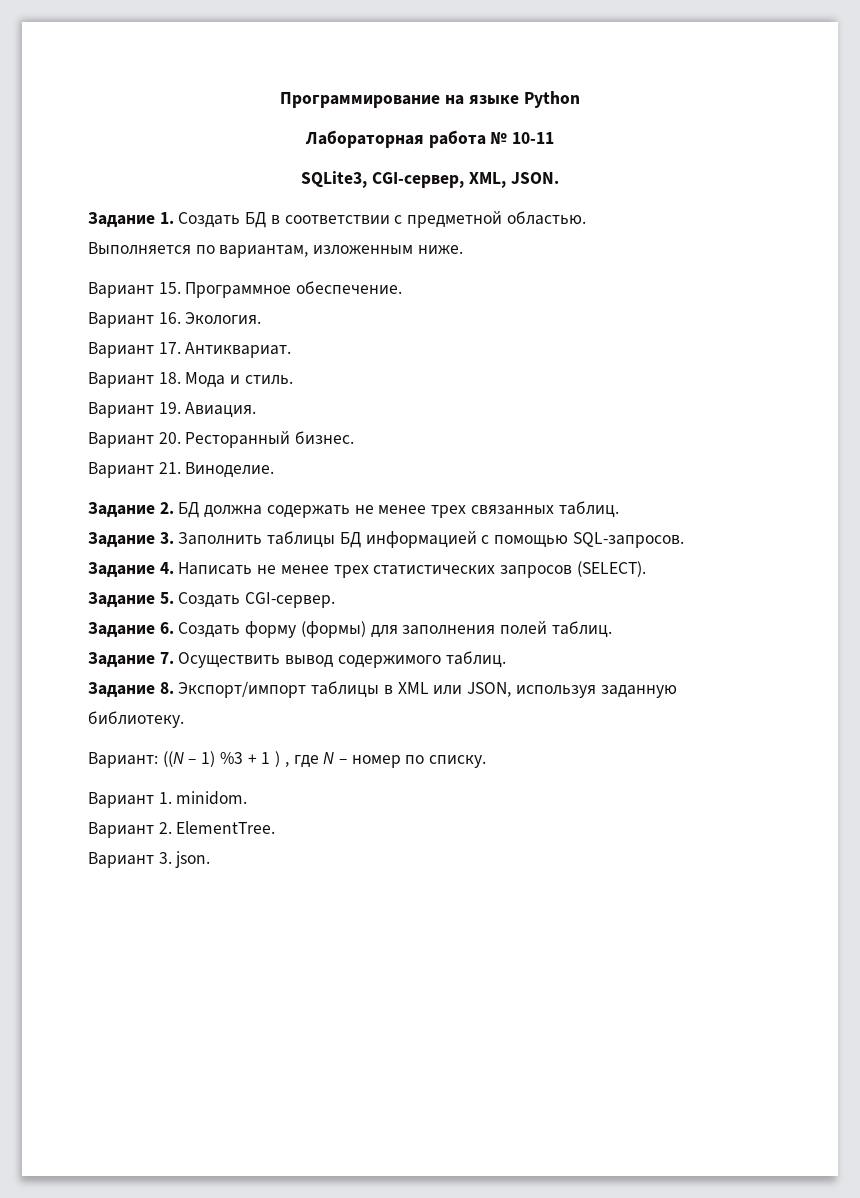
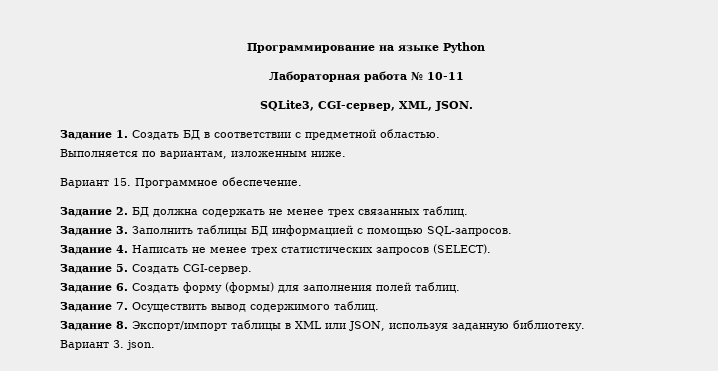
[88,312,262,328] [88,342,292,358] [88,372,293,388] [88,402,257,418] [88,431,355,448] [88,462,275,478] // Вариант 16. Экология. // Вариант 17. Антиквариат. // Вариант 18. Мода и стиль. // Вариант 19. Авиация. // Вариант 20. Ресторанный бизнес. // Вариант 21. Виноделие. -> (302, 181) none
[88,751,487,768] [88,791,248,808] [88,821,276,838] // Вариант: ((N – 1) %3 + 1 ) , где N – номер по списку. // Вариант 1. minidom. // Вариант 2. ElementTree. -> (585, 325) none

